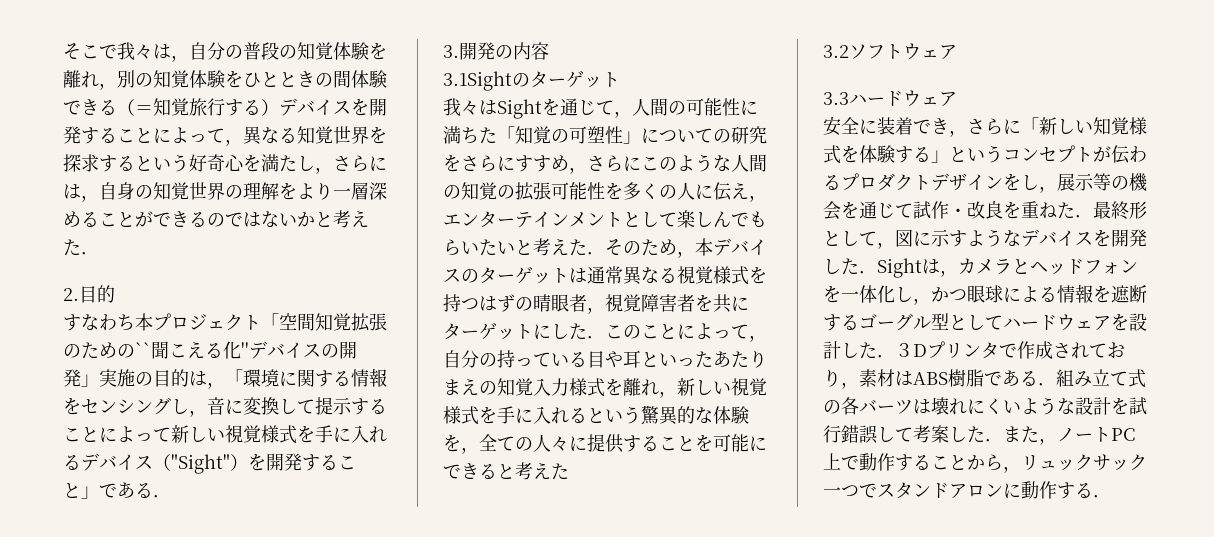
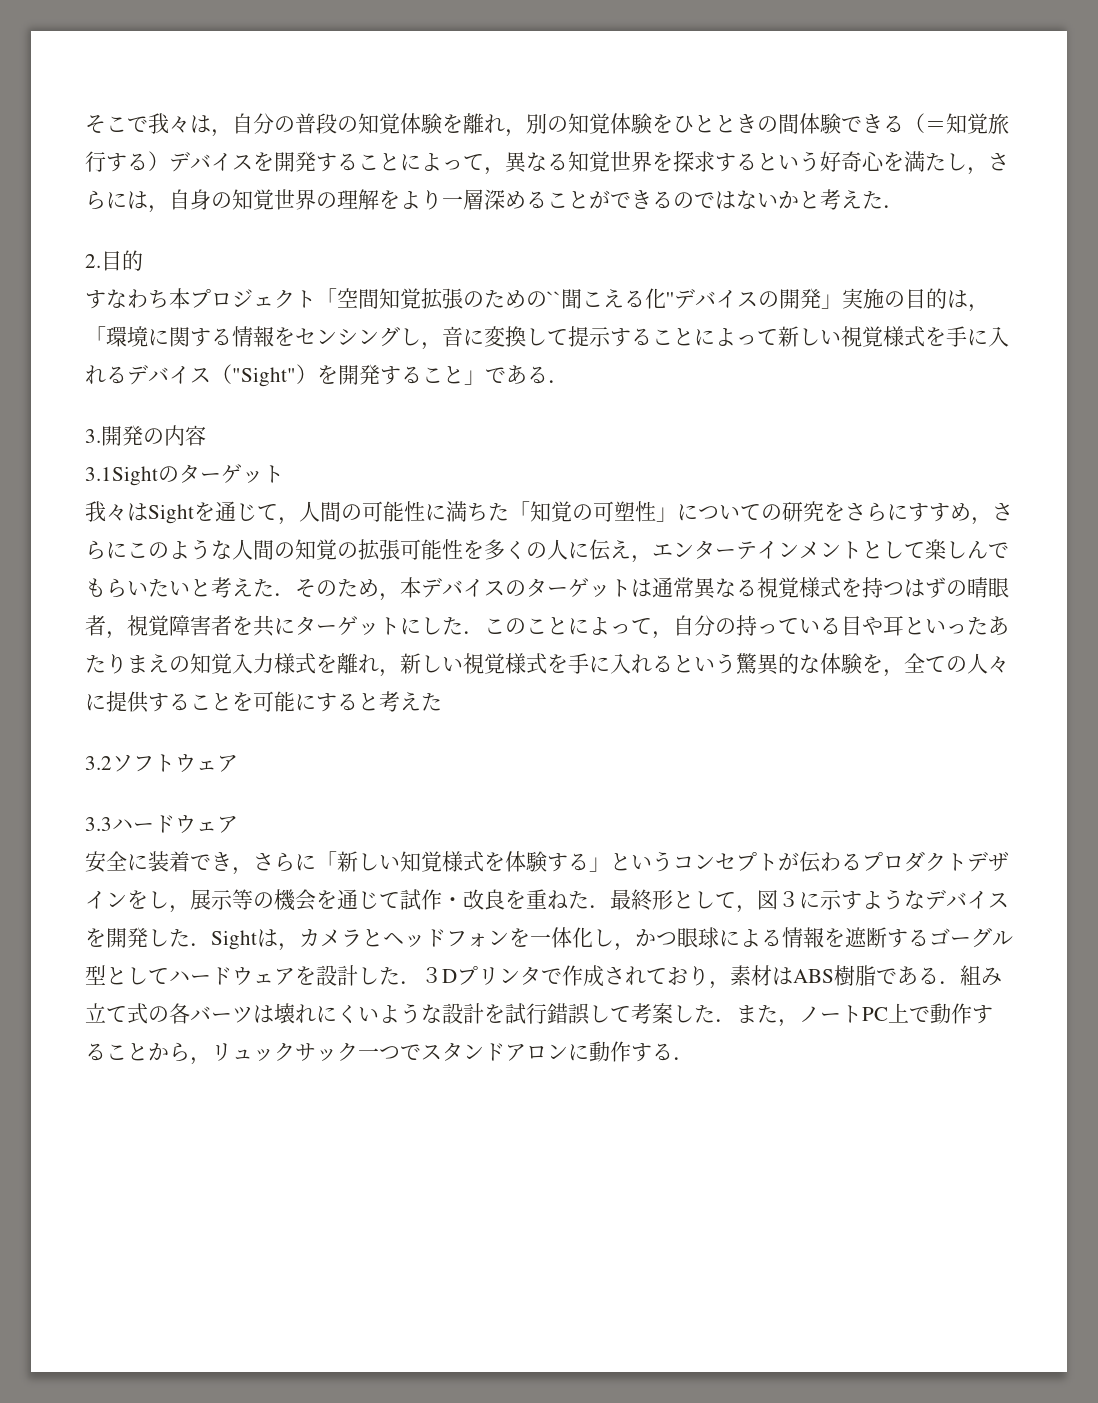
[443,463,479,479] でき -> [316,693,337,712] す
(913, 238) none -> [778,891,799,907] ３

